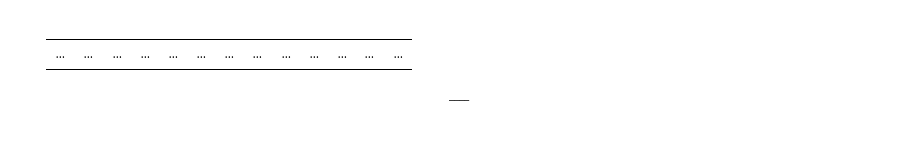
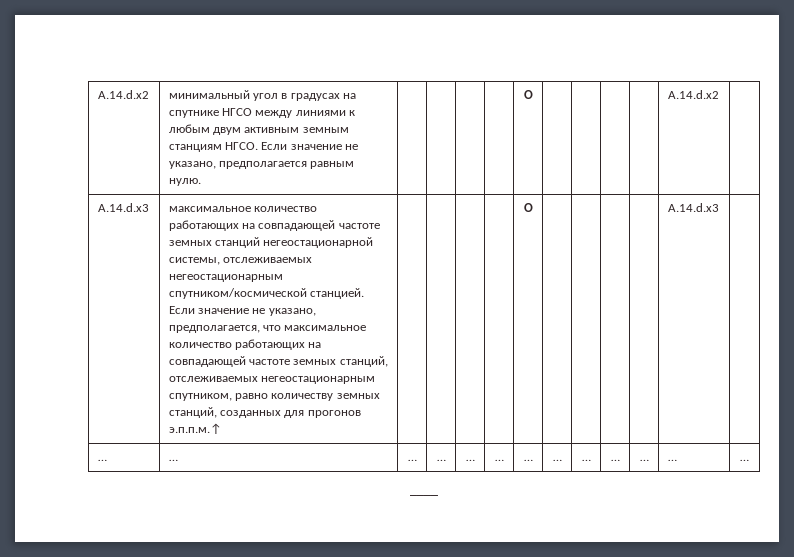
(54, 57) none -> [97,90,149,99] [168,90,357,101] [168,108,356,118] [168,124,349,135] [168,142,359,152] [168,161,355,169] [168,178,201,186] [523,90,533,99] [667,90,719,99] [97,203,149,212] [168,206,317,212] [168,220,380,231] [168,237,374,248] [168,257,312,265] [168,274,283,282] [168,288,364,299] [168,306,316,316] [168,325,367,333] [168,339,322,350] [168,356,388,367] [168,376,375,384] [168,393,380,401] [168,407,361,418] [168,423,222,434] [523,203,533,212] [667,203,719,212] A.14.d.x2 | минимальный угол в градусах на спутнике НГСО между линиями к любым двум активным земным станциям НГСО. Если значение не указано, предполагается равным нулю. | | | | | O | | | | | A.14.d.x2 | // A.14.d.x3 | максимальное количество работающих на совпадающей частоте земных станций негеостационарной системы, отслеживаемых негеостационарным спутником/космической станцией. Если значение не указано, предполагается, что максимальное количество работающих на совпадающей частоте земных станций, отслеживаемых негеостационарным спутником, равно количеству земных станций, созданных для прогонов э.п.п.м.↑ | | | | | O | | | | | A.14.d.x3 | //

